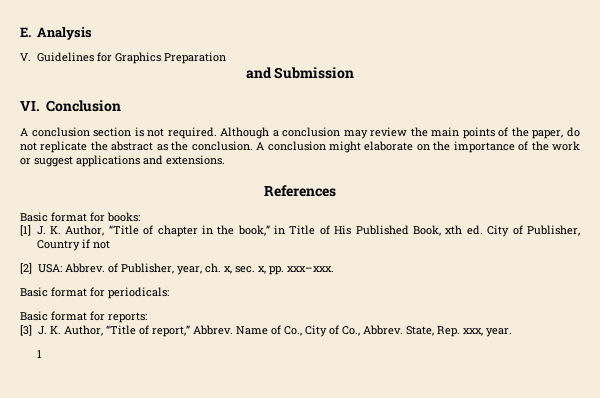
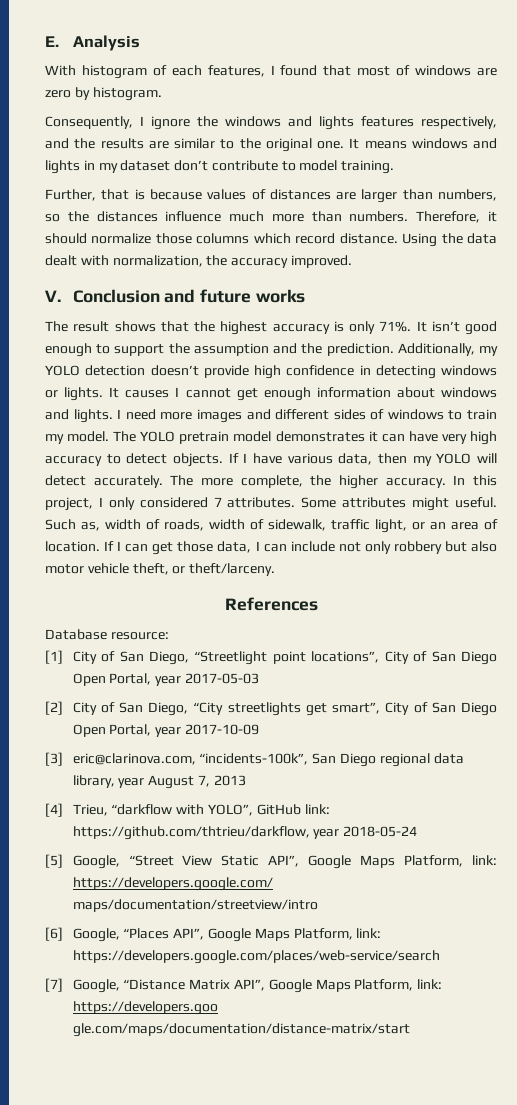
[20,52,226,64] [245,67,355,79] [20,100,121,112] [20,127,580,139] [20,141,580,153] [20,155,225,167] [264,185,336,197] [20,212,140,222] [20,225,580,237] [36,239,110,251] [20,263,334,275] [20,287,169,299] [20,311,147,323] [20,325,512,337] [36,350,42,358] V. Guidelines for Graphics Preparation // and Submission // VI. Conclusion // A conclusion section is not required. Although a conclusion may review the main points of the paper, do not replicate the abstract as the conclusion. A conclusion might elaborate on the importance of the work or suggest applications and extensions. // References // Basic format for books: // [1] J. K. Author, “Title of chapter in the book,” in Title of His Published Book, xth ed. City of Publisher, Country if not // [2] USA: Abbrev. of Publisher, year, ch. x, sec. x, pp. xxx–xxx. // Basic format for periodicals: // Basic format for reports: // [3] J. K. Author, “Title of report,” Abbrev. Name of Co., City of Co., Abbrev. State, Rep. xxx, year. // 1 -> [45,65,498,79] [45,87,162,101] [45,116,497,130] [45,138,497,152] [45,160,395,174] [45,189,498,203] [45,211,497,223] [45,233,498,247] [45,255,352,268] [45,289,305,303] [45,321,497,335] [45,343,499,357] [45,365,497,379] [45,387,498,401] [45,409,497,423] [45,431,497,445] [45,453,498,467] [45,475,498,489] [45,497,498,511] [45,519,498,533] [45,541,497,555] [45,563,276,576] [224,597,318,611] [45,629,169,640] [45,650,498,665] [72,673,259,686] [45,701,497,716] [72,724,259,737] [45,752,464,767] [72,775,246,789] [45,803,330,817] [72,826,418,840] [45,854,497,869] [72,877,273,891] [72,899,318,912] [45,927,382,942] [72,950,440,964] [45,978,443,993] [72,1001,218,1015] [72,1023,410,1037] With histogram of each features, I found that most of windows are zero by histogram. // Consequently, I ignore the windows and lights features respectively, and the results are similar to the original one. It means windows and lights in my dataset don’t contribute to model training. // Further, that is because values of distances are larger than numbers, so the distances influence much more than numbers. Therefore, it should normalize those columns which record distance. Using the data dealt with normalization, the accuracy improved. // V. Conclusion and future works // The result shows that the highest accuracy is only 71%. It isn’t good enough to support the assumption and the prediction. Additionally, my YOLO detection doesn’t provide high confidence in detecting windows or lights. It causes I cannot get enough information about windows and lights. I need more images and different sides of windows to train my model. The YOLO pretrain model demonstrates it can have very high accuracy to detect objects. If I have various data, then my YOLO will detect accurately. The more complete, the higher accuracy. In this project, I only considered 7 attributes. Some attributes might useful. Such as, width of roads, width of sidewalk, traffic light, or an area of location. If I can get those data, I can include not only robbery but also motor vehicle theft, or theft/larceny. // References // Database resource: // [1] City of San Diego, “Streetlight point locations”, City of San Diego Open Portal, year 2017-05-03 // [2] City of San Diego, “City streetlights get smart”, City of San Diego Open Portal, year 2017-10-09 // [3] eric@clarinova.com, “incidents-100k”, San Diego regional data library, year August 7, 2013 // [4] Trieu, “darkflow with YOLO”, GitHub link: https://github.com/thtrieu/darkflow, year 2018-05-24 // [5] Google, “Street View Static API”, Google Maps Platform, link: https://developers.google.com/ maps/documentation/streetview/intro // [6] Google, “Places API”, Google Maps Platform, link: https://developers.google.com/places/web-service/search // [7] Google, “Distance Matrix API”, Google Maps Platform, link: https://developers.goo gle.com/maps/documentation/distance-matrix/start

